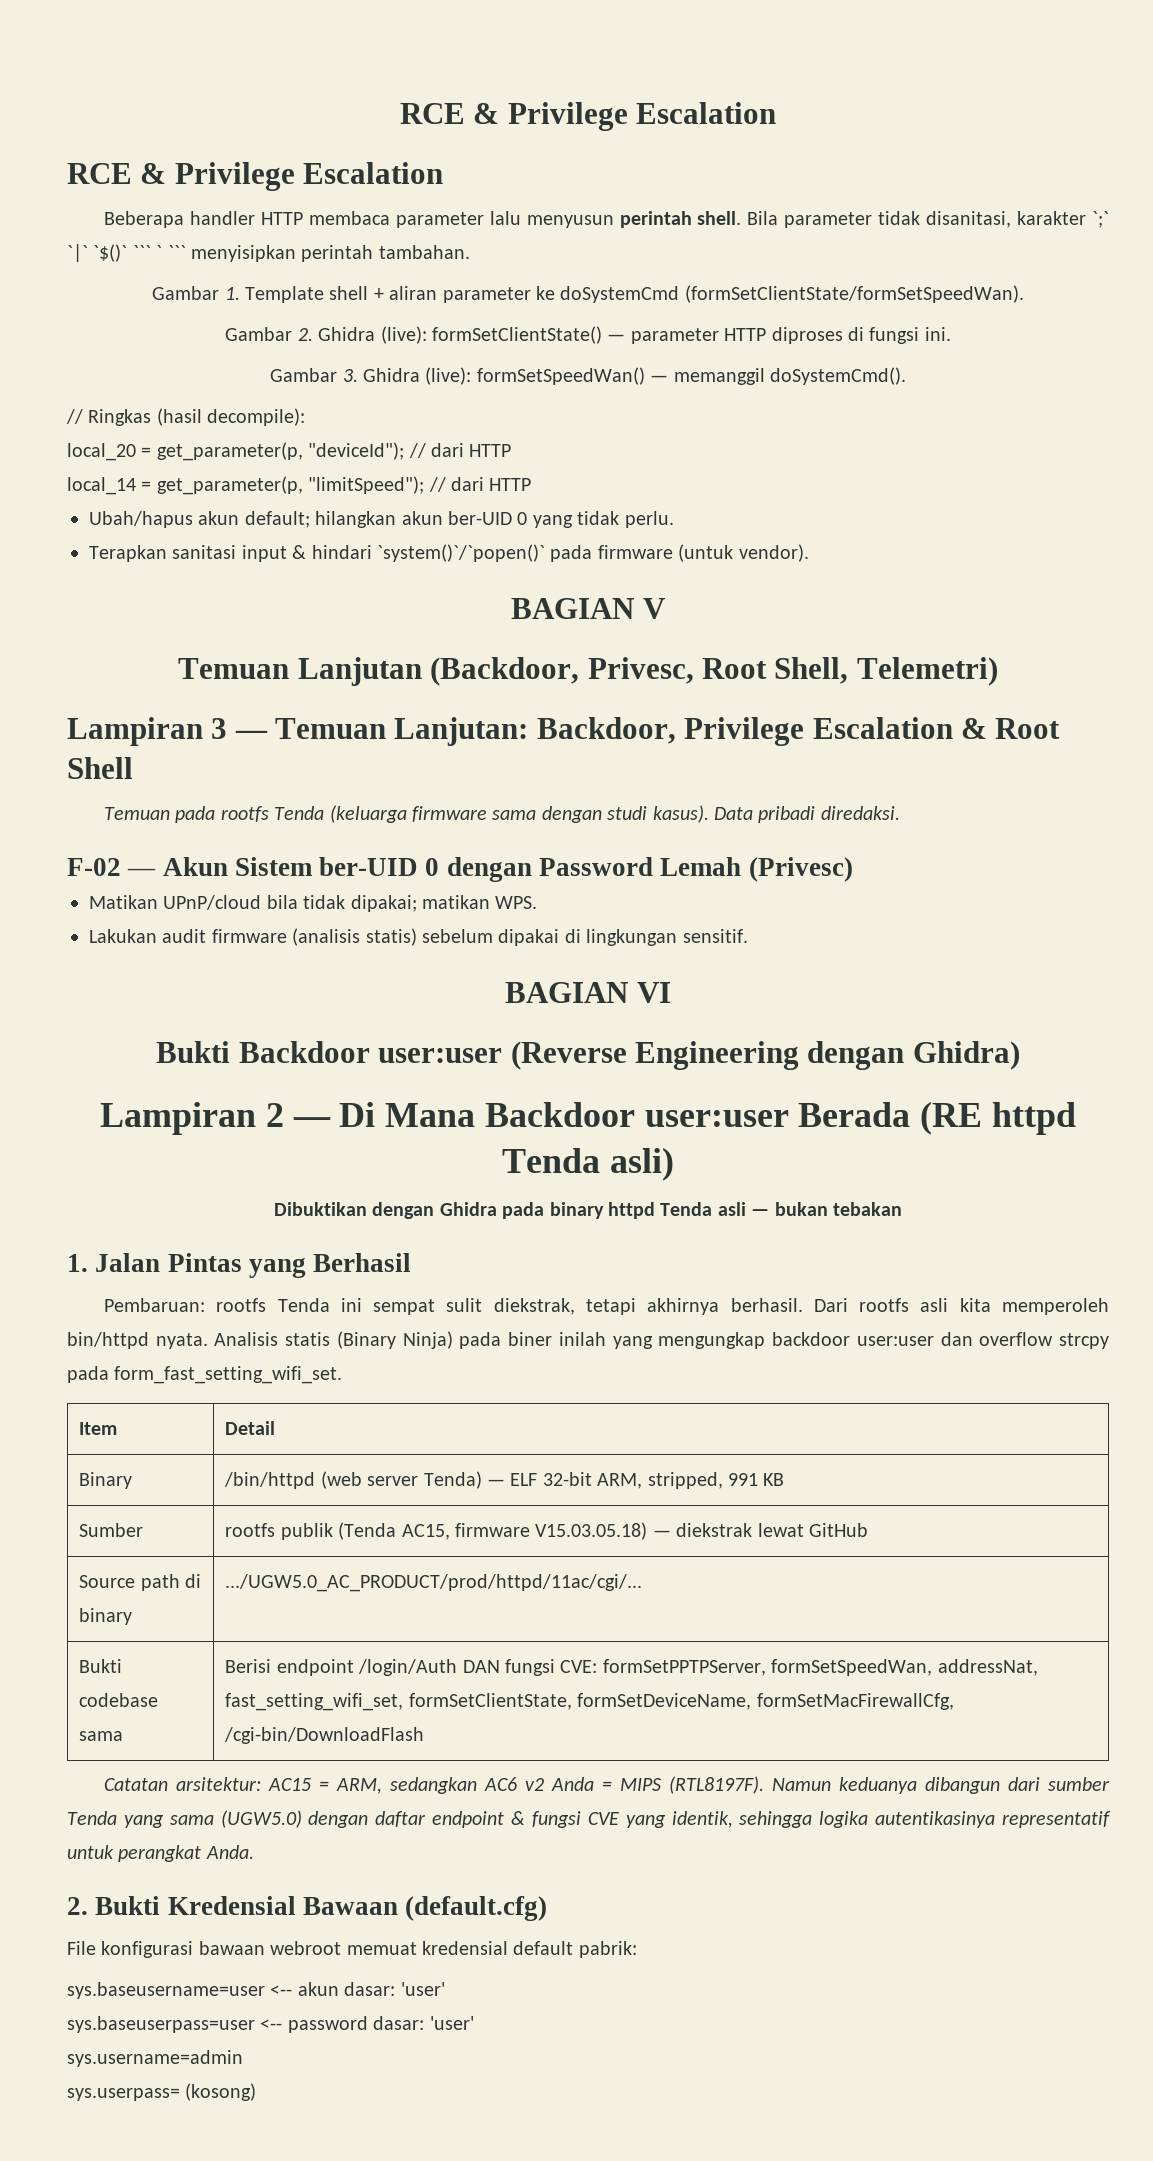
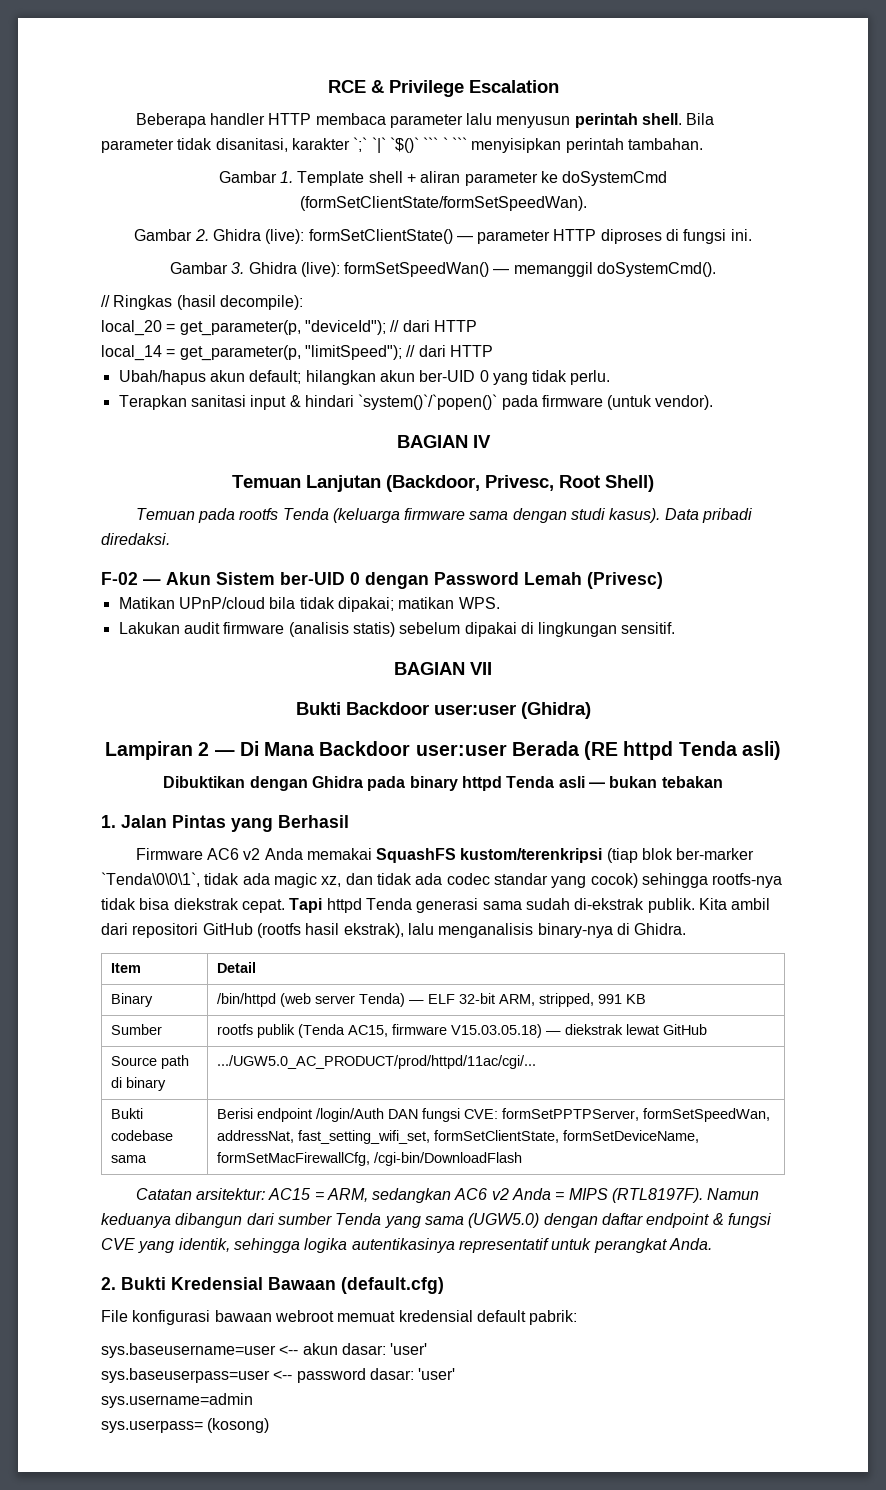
[399,102,777,131] [67,162,444,191] RCE & Privilege Escalation // RCE & Privilege Escalation -> [327,80,559,97] RCE & Privilege Escalation
[642,598,666,619] V -> [472,435,491,448] IV
[774,657,998,686] [67,717,1061,746] [67,757,133,779] Shell, Telemetri) // Lampiran 3 — Temuan Lanjutan: Backdoor, Privilege Escalation & Root Shell -> [605,475,654,492] Shell)
[636,982,671,1003] VI -> [470,662,492,675] VII
[510,1041,1020,1070] (Reverse Engineering dengan Ghidra) -> [520,702,591,719] (Ghidra)
[104,1298,1109,1315] [67,1331,1110,1349] [67,1366,343,1384] Pembaruan: rootfs Tenda ini sempat sulit diekstrak, tetapi akhirnya berhasil. Dari rootfs asli kita memperoleh bin/httpd nyata. Analisis statis (Binary Ninja) pada biner inilah yang mengungkap backdoor user:user dan overflow strcpy pada form_fast_setting_wifi_set. -> [135,848,755,863] [101,872,783,888] [101,898,771,913] [101,923,687,938] Firmware AC6 v2 Anda memakai SquashFS kustom/terenkripsi (tiap blok ber-marker `Tenda\0\0\1`, tidak ada magic xz, dan tidak ada codec standar yang cocok) sehingga rootfs-nya tidak bisa diekstrak cepat. Tapi httpd Tenda generasi sama sudah di-ekstrak publik. Kita ambil dari repositori GitHub (rootfs hasil ekstrak), lalu menganalisis binary-nya di Ghidra.

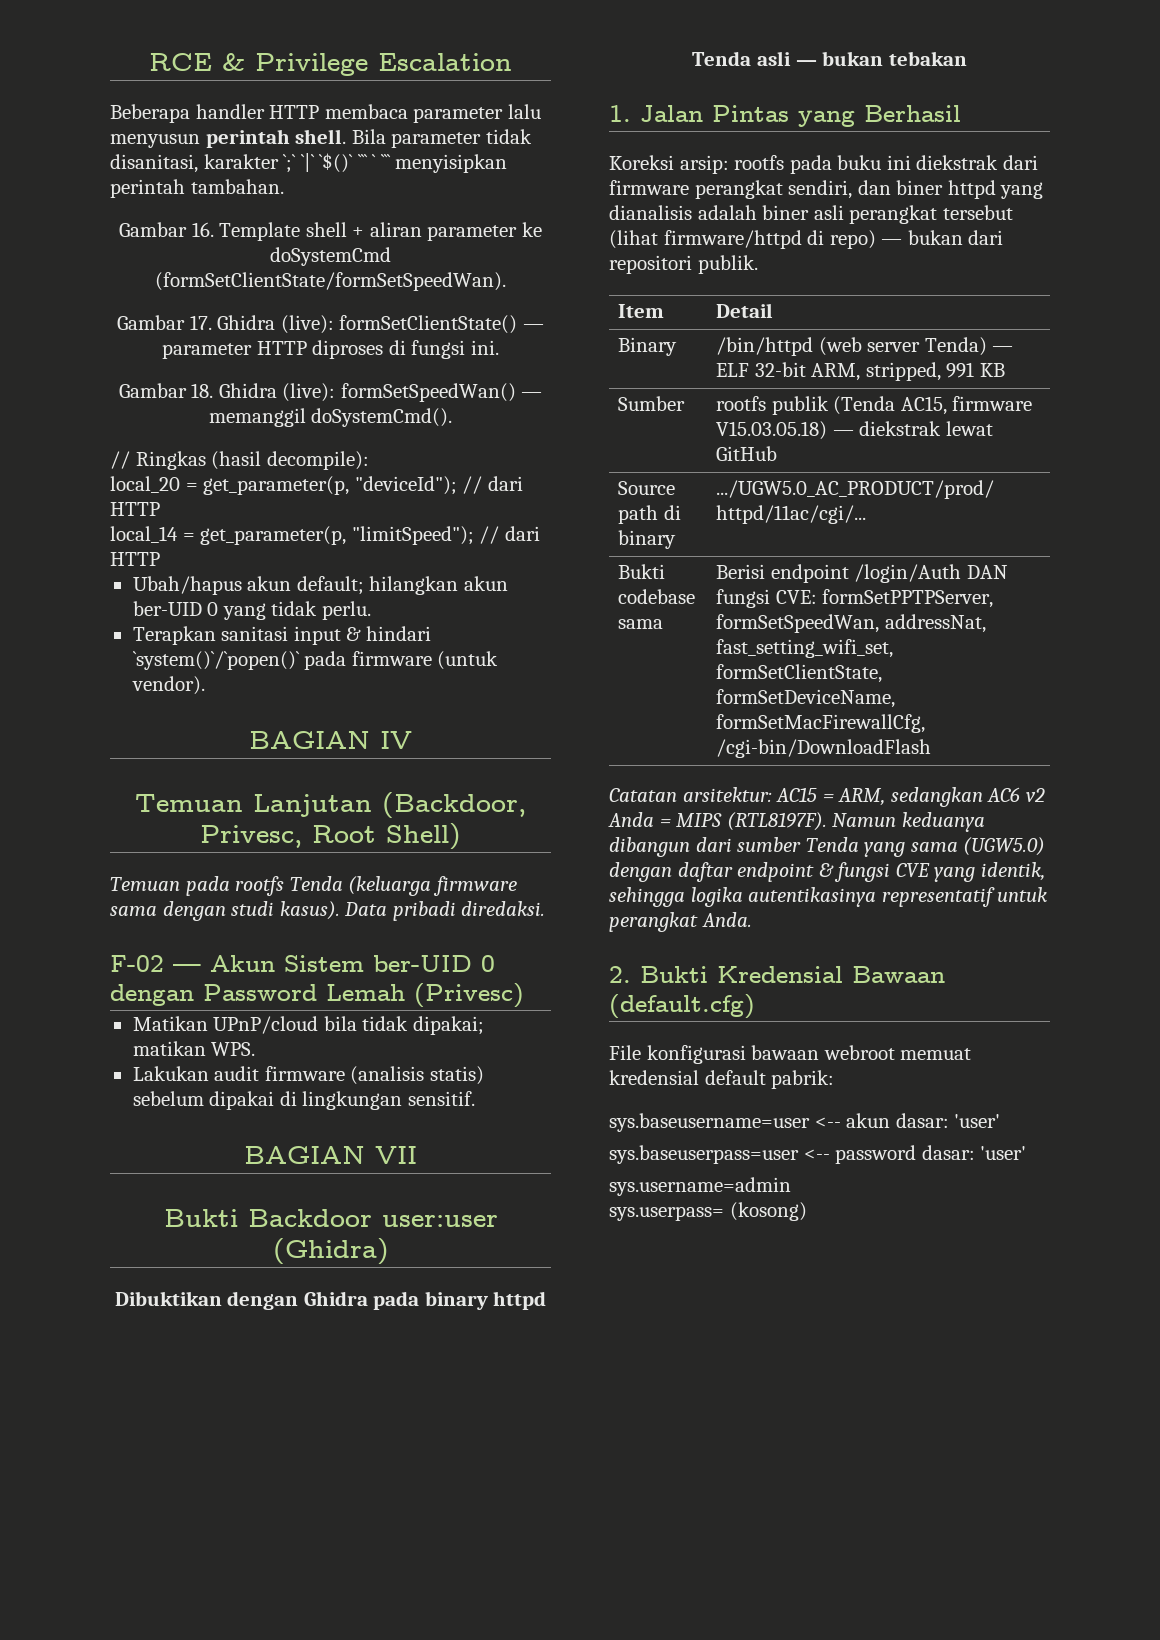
[280,171,294,183] 1. -> [191,222,214,237] 16.
[194,229,209,241] 2. -> [189,315,212,330] 17.
[231,262,245,274] 3. -> [191,383,214,398] 18.
[105,741,781,760] // Lampiran 2 — Di Mana Backdoor user:user Berada (RE httpd Tenda asli) -> (389, 1251) none
[135,848,755,863] [101,872,783,888] [101,898,771,913] [101,923,687,938] Firmware AC6 v2 Anda memakai SquashFS kustom/terenkripsi (tiap blok ber-marker `Tenda\0\0\1`, tidak ada magic xz, dan tidak ada codec standar yang cocok) sehingga rootfs-nya tidak bisa diekstrak cepat. Tapi httpd Tenda generasi sama sudah di-ekstrak publik. Kita ambil dari repositori GitHub (rootfs hasil ekstrak), lalu menganalisis binary-nya di Ghidra. -> [609,155,1038,174] [609,180,1044,199] [609,205,1013,224] [609,230,1004,249] [609,255,758,274] Koreksi arsip: rootfs pada buku ini diekstrak dari firmware perangkat sendiri, dan biner httpd yang dianalisis adalah biner asli perangkat tersebut (lihat firmware/httpd di repo) — bukan dari repositori publik.

